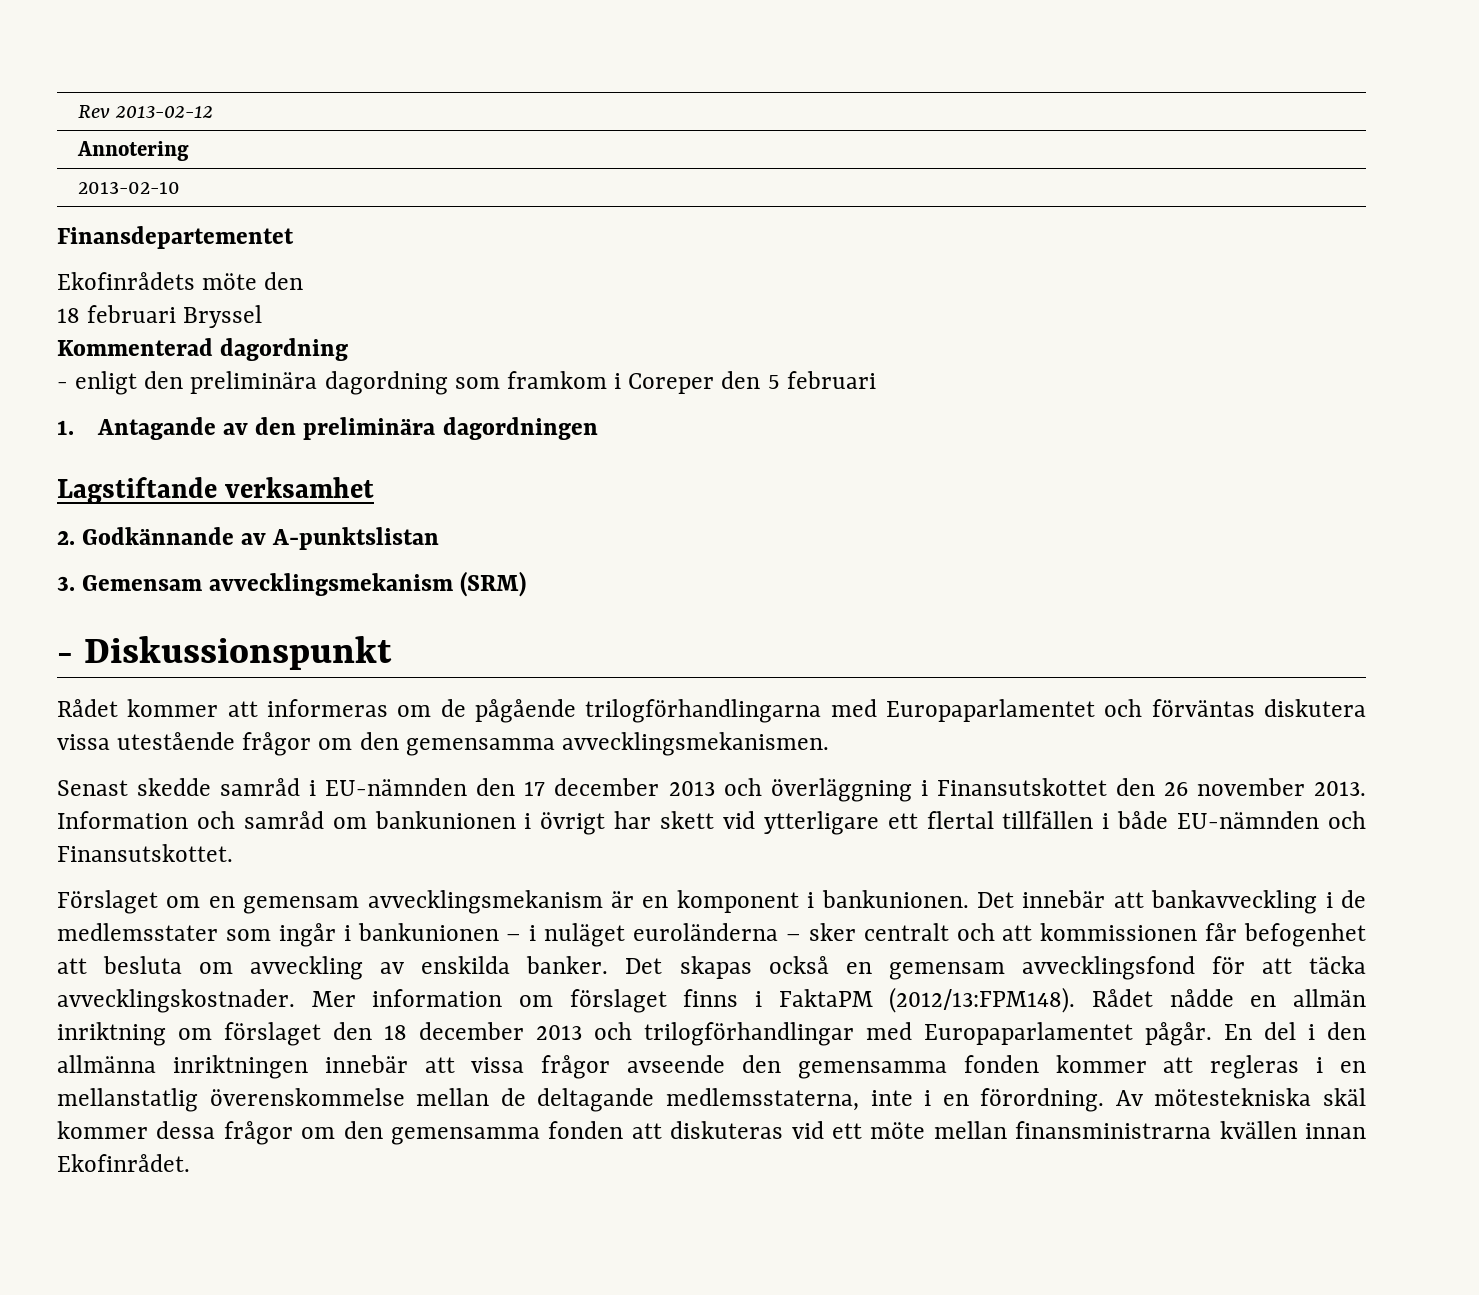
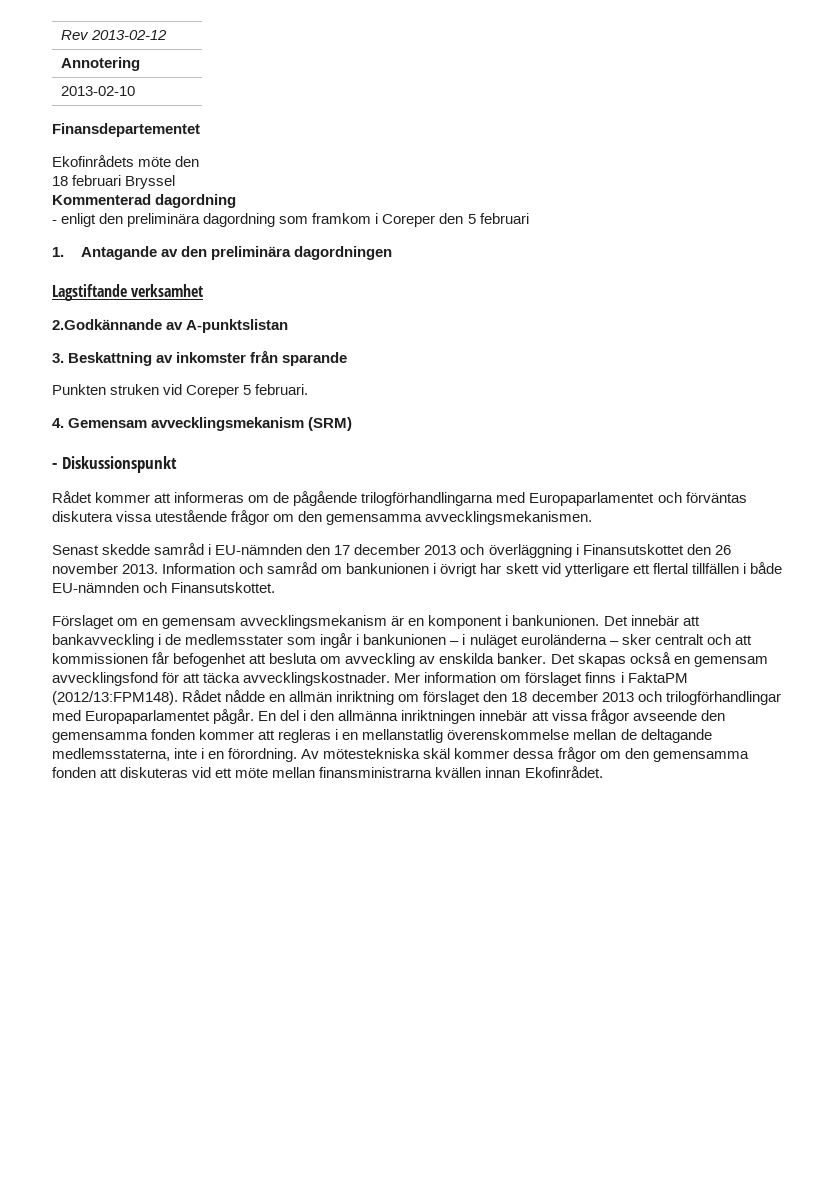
[57,527,235,545] 2. Godkännande -> [52,319,162,330] 2.Godkännande
(75, 583) none -> [68,350,348,366] [52,384,309,398] [52,418,64,428] Beskattning av inkomster från sparande // Punkten struken vid Coreper 5 februari. // 4.

